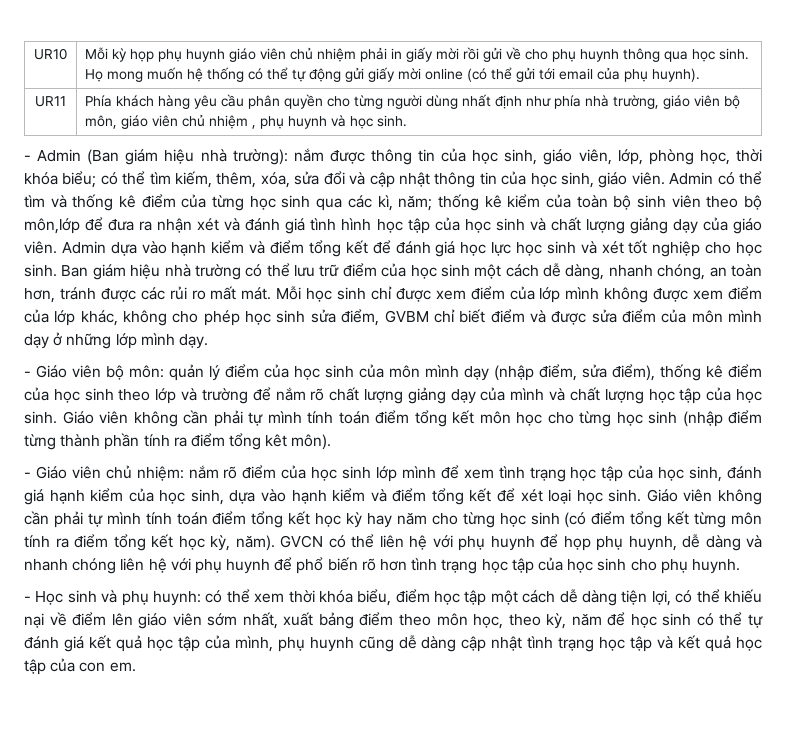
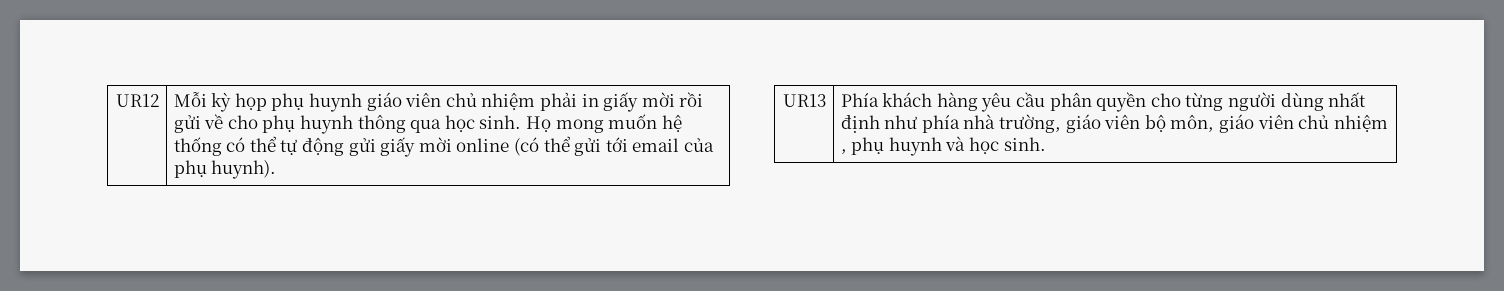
[34,48,67,60] UR10 -> [115,94,159,107] UR12
[35,96,66,107] UR11 -> [782,94,826,107] UR13
[24,148,762,165] [24,171,762,188] [24,194,762,211] [24,217,762,234] [24,240,763,257] [24,263,763,280] [24,286,763,303] [24,309,763,326] [24,332,208,349] [24,364,762,381] [24,387,763,404] [24,410,762,427] [24,433,332,450] [24,465,762,482] [24,488,762,505] [24,511,762,528] [24,534,762,551] [24,557,740,574] [24,589,763,606] [24,612,763,629] [24,635,763,652] [24,658,136,675] // - Admin (Ban giám hiệu nhà trường): nắm được thông tin của học sinh, giáo viên, lớp, phòng học, thời khóa biểu; có thể tìm kiếm, thêm, xóa, sửa đổi và cập nhật thông tin của học sinh, giáo viên. Admin có thể tìm và thống kê điểm của từng học sinh qua các kì, năm; thống kê kiểm của toàn bộ sinh viên theo bộ môn,lớp để đưa ra nhận xét và đánh giá tình hình học tập của học sinh và chất lượng giảng dạy của giáo viên. Admin dựa vào hạnh kiểm và điểm tổng kết để đánh giá học lực học sinh và xét tốt nghiệp cho học sinh. Ban giám hiệu nhà trường có thể lưu trữ điểm của học sinh một cách dễ dàng, nhanh chóng, an toàn hơn, tránh được các rủi ro mất mát. Mỗi học sinh chỉ được xem điểm của lớp mình không được xem điểm của lớp khác, không cho phép học sinh sửa điểm, GVBM chỉ biết điểm và được sửa điểm của môn mình dạy ở những lớp mình dạy. // - Giáo viên bộ môn: quản lý điểm của học sinh của môn mình dạy (nhập điểm, sửa điểm), thống kê điểm của học sinh theo lớp và trường để nắm rõ chất lượng giảng dạy của mình và chất lượng học tập của học sinh. Giáo viên không cần phải tự mình tính toán điểm tổng kết môn học cho từng học sinh (nhập điểm từng thành phần tính ra điểm tổng kêt môn). // - Giáo viên chủ nhiệm: nắm rõ điểm của học sinh lớp mình để xem tình trạng học tập của học sinh, đánh giá hạnh kiểm của học sinh, dựa vào hạnh kiểm và điểm tổng kết để xét loại học sinh. Giáo viên không cần phải tự mình tính toán điểm tổng kết học kỳ hay năm cho từng học sinh (có điểm tổng kết từng môn tính ra điểm tổng kết học kỳ, năm). GVCN có thể liên hệ với phụ huynh để họp phụ huynh, dễ dàng và nhanh chóng liên hệ với phụ huynh để phổ biến rõ hơn tình trạng học tập của học sinh cho phụ huynh. // - Học sinh và phụ huynh: có thể xem thời khóa biểu, điểm học tập một cách dễ dàng tiện lợi, có thể khiếu nại về điểm lên giáo viên sớm nhất, xuất bảng điểm theo môn học, theo kỳ, năm để học sinh có thể tự đánh giá kết quả học tập của mình, phụ huynh cũng dễ dàng cập nhật tình trạng học tập và kết quả học tập của con em. -> (1046, 144) none

